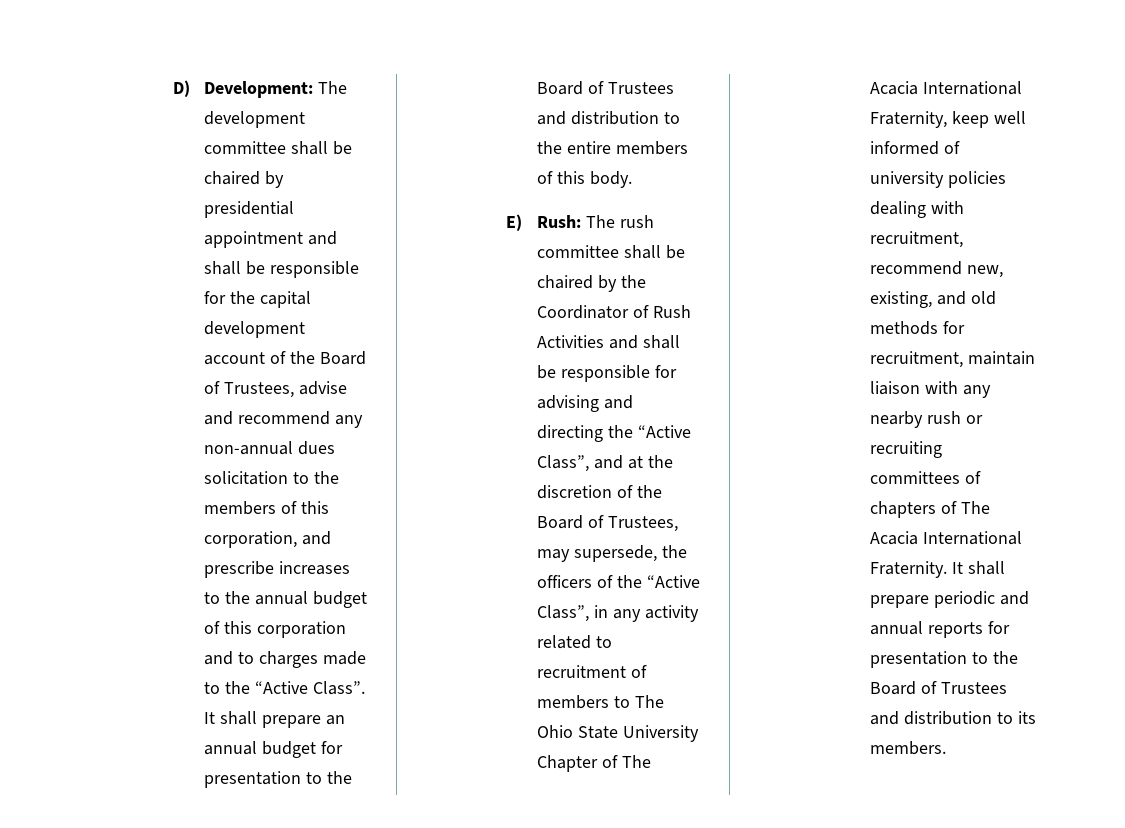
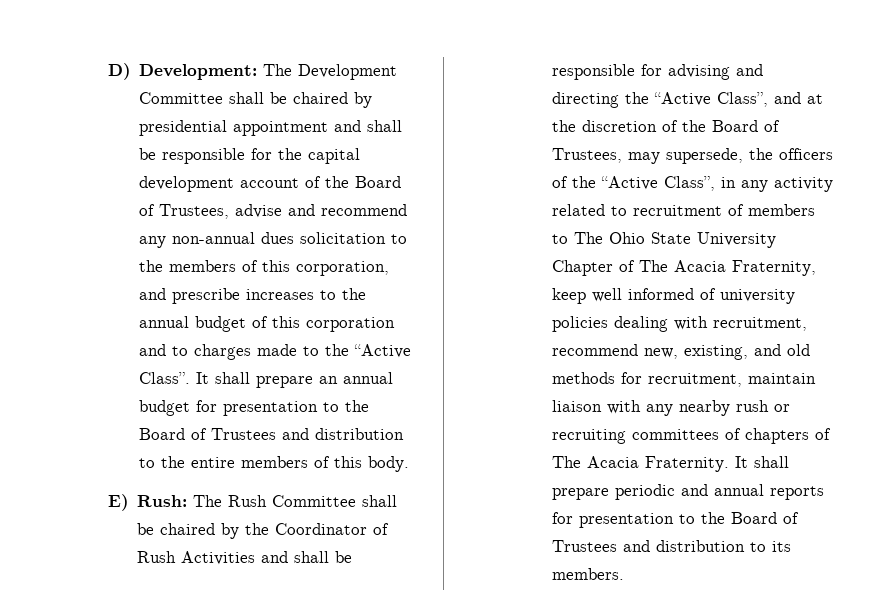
[204,111,306,128] [204,141,287,154] development committee -> [298,64,398,80] [139,92,224,104] Development Committee
[620,215,655,228] [537,245,620,258] rush committee -> [228,495,357,507] Rush Committee
[923,81,1023,95] International -> (727, 266) none
[923,531,1023,545] International -> (640, 462) none

